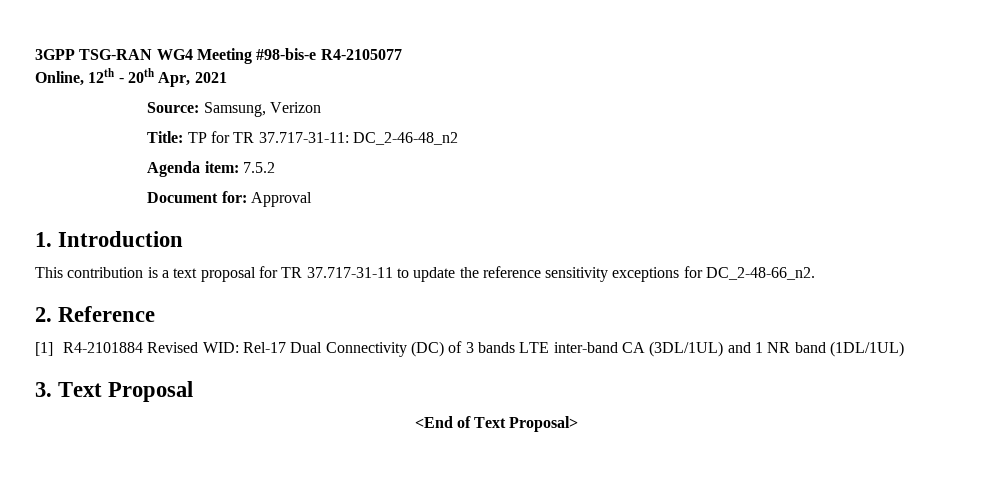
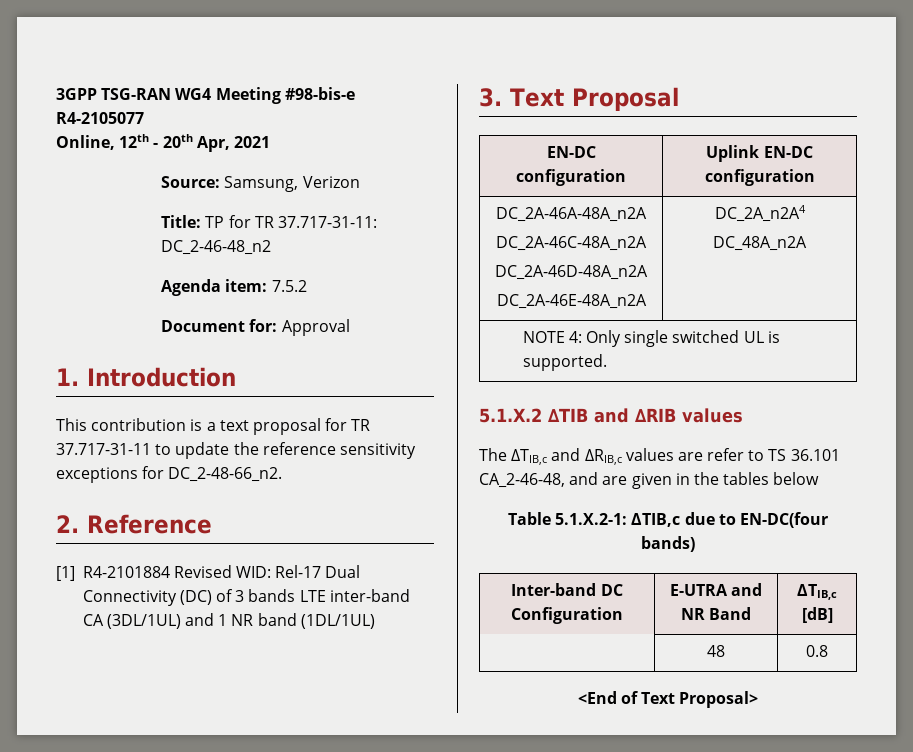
(194, 391) none -> [546,146,596,158] [516,169,626,186] [706,145,813,162] [704,169,815,186] [496,207,647,222] [496,236,647,251] [495,265,648,280] [496,294,647,309] [714,205,806,222] [713,236,807,251] [522,330,780,347] [522,354,607,371] [479,408,743,423] [479,448,840,465] [479,472,820,489] [508,512,828,528] [641,536,695,552] [511,583,623,596] [511,607,623,624] [669,583,763,596] [680,607,752,620] [797,584,837,600] [801,607,833,623] [707,645,725,657] [806,645,828,657] // EN-DC configuration | Uplink EN-DC configuration // DC_2A-46A-48A_n2A // DC_2A-46C-48A_n2A // DC_2A-46D-48A_n2A // DC_2A-46E-48A_n2A | DC_2A_n2A4 // DC_48A_n2A // NOTE 4: Only single switched UL is supported. // 5.1.X.2 ∆TIB and ∆RIB values // The ΔTIB,c and ΔRIB,c values are refer to TS 36.101 CA_2-46-48, and are given in the tables below // Table 5.1.X.2-1: ΔTIB,c due to EN-DC(four bands) // Inter-band DC Configuration | E-UTRA and NR Band | ΔTIB,c [dB] // | 48 | 0.8

